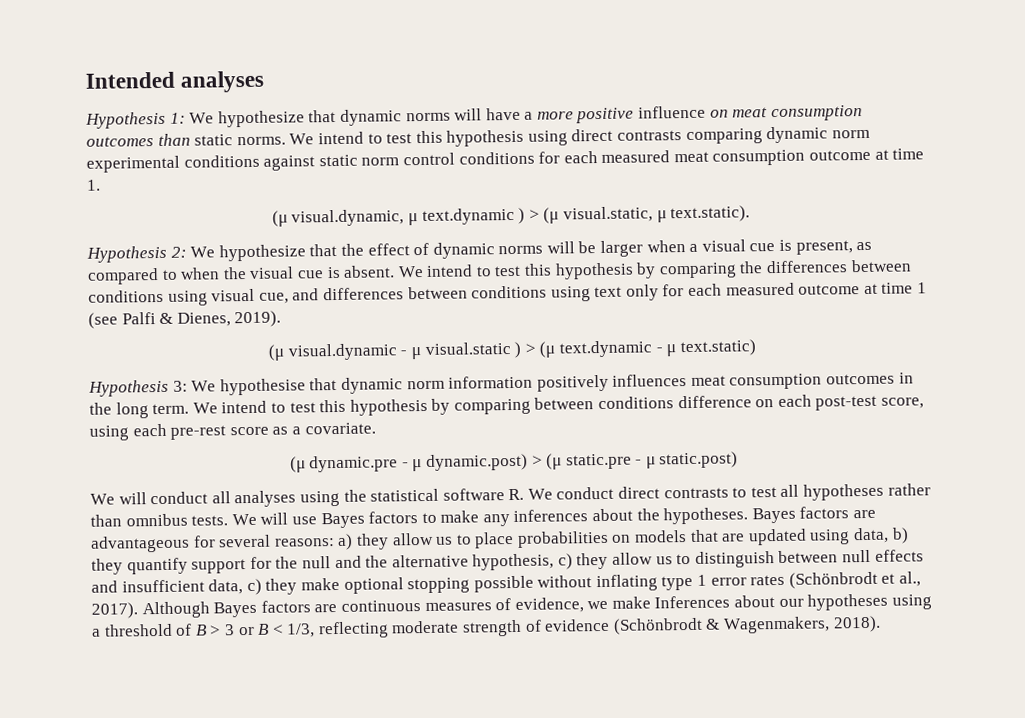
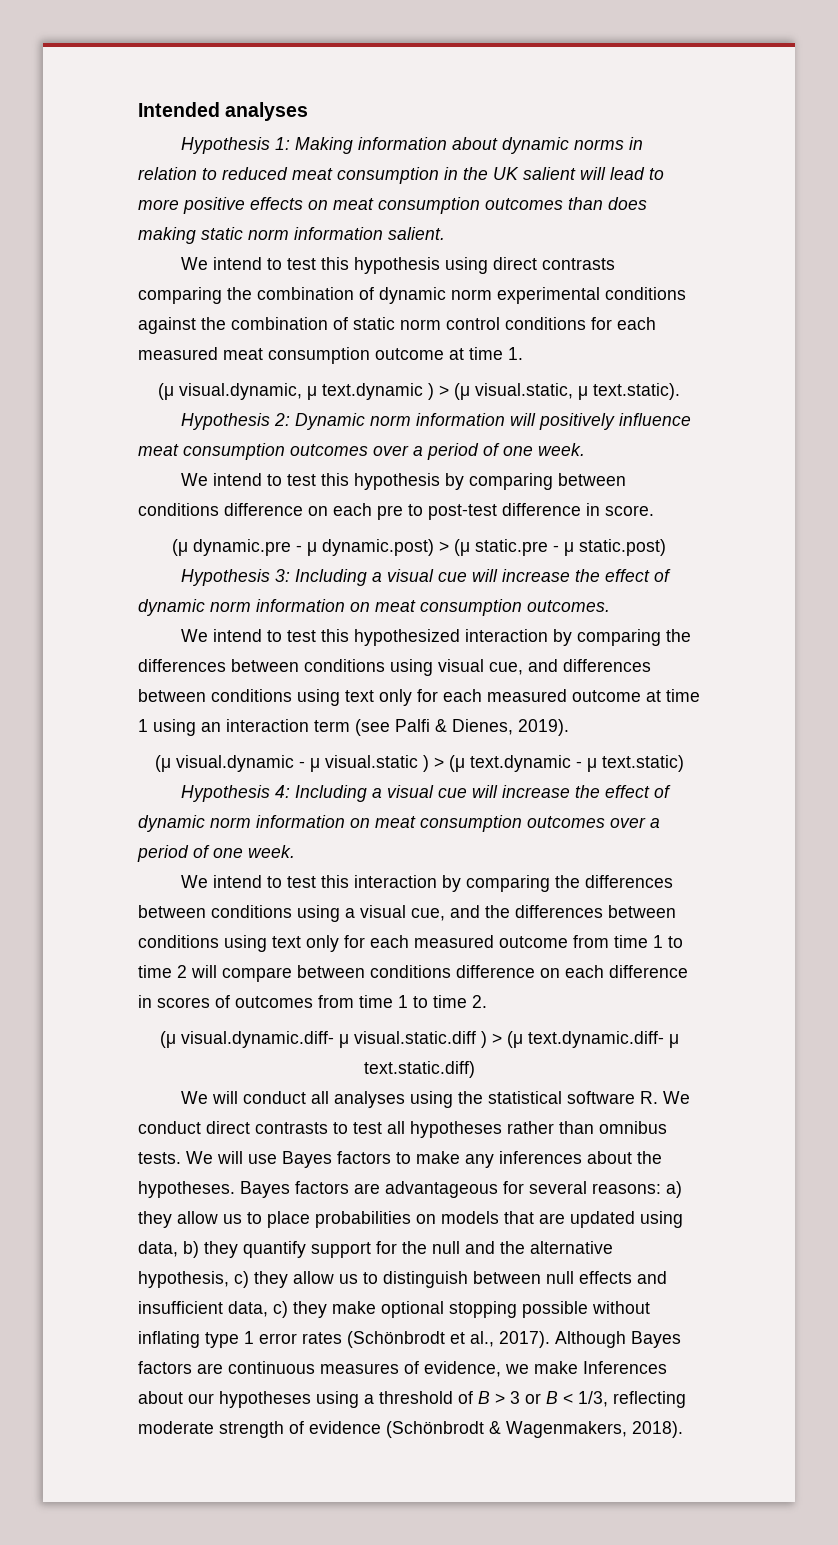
[189,107,534,128] We hypothesize that dynamic norms will have a -> [295,137,644,154] [138,167,664,184] Making information about dynamic norms in relation to reduced meat consumption in the UK salient will lead to
[638,105,707,119] influence -> [250,197,303,210] effects
[194,134,286,146] static norms. -> [608,197,647,210] [138,227,445,244] does making static norm information salient. //
(763, 136) none -> [227,287,374,300] the combination of
(316, 163) none -> [201,317,348,330] the combination of
[190,239,873,262] [87,262,737,285] We hypothesize that the effect of dynamic norms will be larger when a visual cue is present, as compared to when the visual cue is absent. We intend to test this hypothesis by comparing -> [295,413,692,430] [138,443,585,460] [181,473,627,490] [138,503,654,520] [172,539,666,556] [181,569,672,586] [138,599,610,616] [181,629,662,646] Dynamic norm information will positively influence meat consumption outcomes over a period of one week. // We intend to test this hypothesis by comparing between conditions difference on each pre to post-test difference in score. // (μ dynamic.pre - μ dynamic.post) > (μ static.pre - μ static.post) // Hypothesis 3: Including a visual cue will increase the effect of dynamic norm information on meat consumption outcomes. // We intend to test this hypothesized interaction by comparing
(928, 288) none -> [153,719,350,736] using an interaction term
[172,372,914,396] [89,394,925,419] [89,422,376,441] [289,451,739,473] 3: We hypothesise that dynamic norm information positively influences meat consumption outcomes in the long term. We intend to test this hypothesis by comparing between conditions difference on each post-test score, using each pre-rest score as a covariate. // (μ dynamic.pre - μ dynamic.post) > (μ static.pre - μ static.post) -> [275,785,672,802] [138,815,660,832] [137,845,295,862] [181,875,674,892] [138,905,676,922] [138,935,683,952] [138,965,688,982] [138,995,487,1008] [159,1031,679,1048] [363,1061,475,1078] 4: Including a visual cue will increase the effect of dynamic norm information on meat consumption outcomes over a period of one week. // We intend to test this interaction by comparing the differences between conditions using a visual cue, and the differences between conditions using text only for each measured outcome from time 1 to time 2 will compare between conditions difference on each difference in scores of outcomes from time 1 to time 2. // (μ visual.dynamic.diff- μ visual.static.diff ) > (μ text.dynamic.diff- μ text.static.diff)

